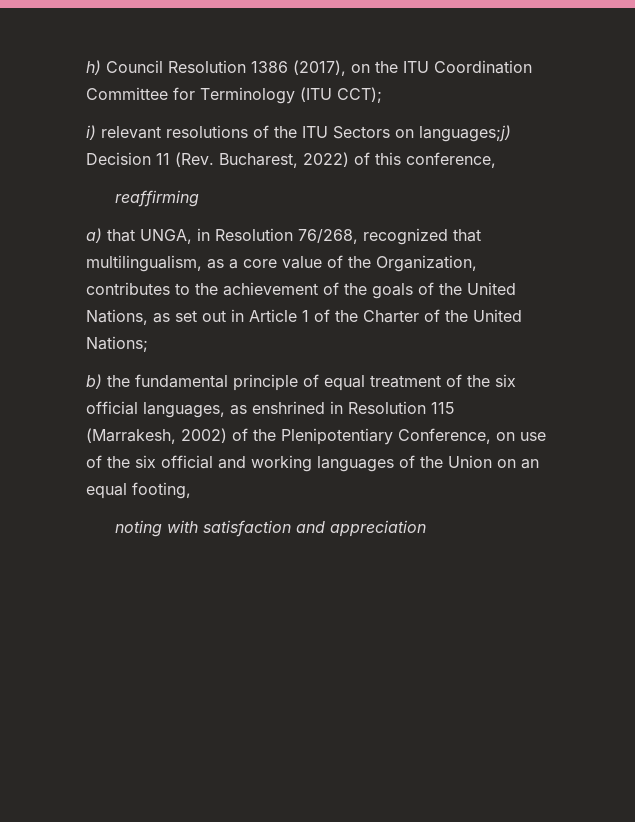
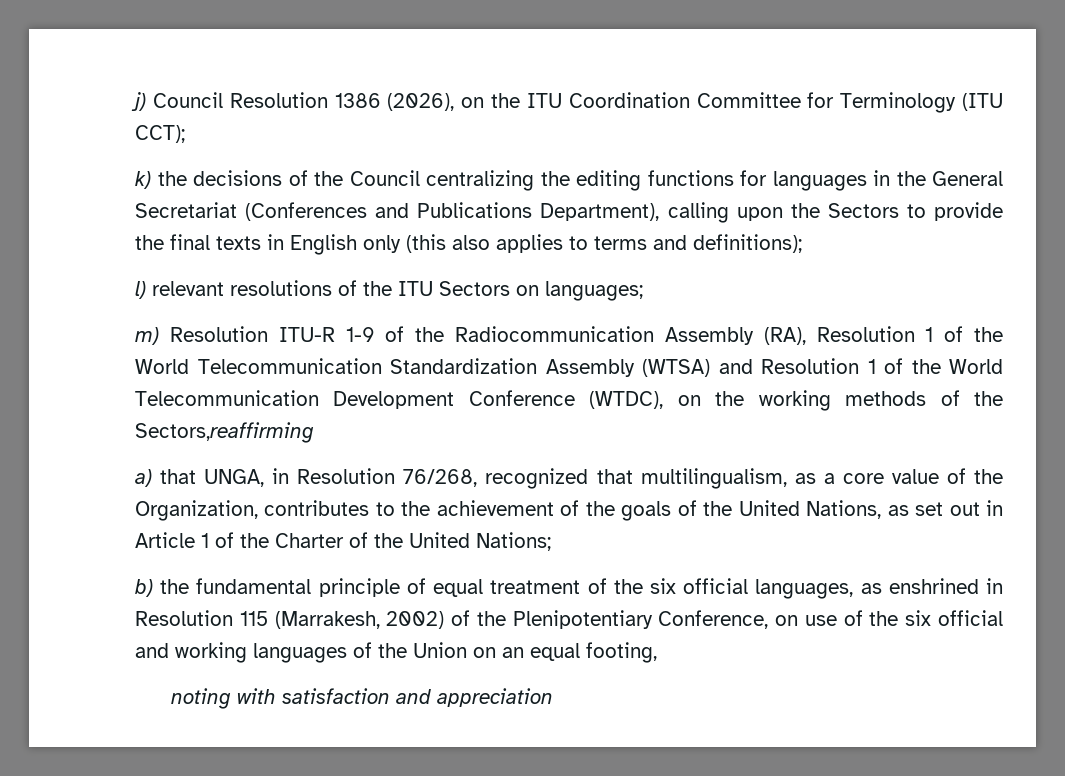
[86,60,101,75] h) -> [131,92,146,111] j)
[293,60,346,76] (2017), -> [387,93,455,111] (2026),
[86,125,96,140] i) -> [135,170,1003,191] [135,202,1004,223] [135,234,802,255] [135,281,146,299] k) the decisions of the Council centralizing the editing functions for languages in the General Secretariat (Conferences and Publications Department), calling upon the Sectors to provide the final texts in English only (this also applies to terms and definitions); // l)
[419,125,511,142] [86,152,496,168] [115,190,200,207] languages;j) Decision 11 (Rev. Bucharest, 2022) of this conference, // reaffirming -> [545,281,643,301] [135,326,1004,345] [135,358,1003,377] [135,390,1004,411] [135,422,314,443] languages; // m) Resolution ITU-R 1-9 of the Radiocommunication Assembly (RA), Resolution 1 of the World Telecommunication Standardization Assembly (WTSA) and Resolution 1 of the World Telecommunication Development Conference (WTDC), on the working methods of the Sectors,reaffirming

